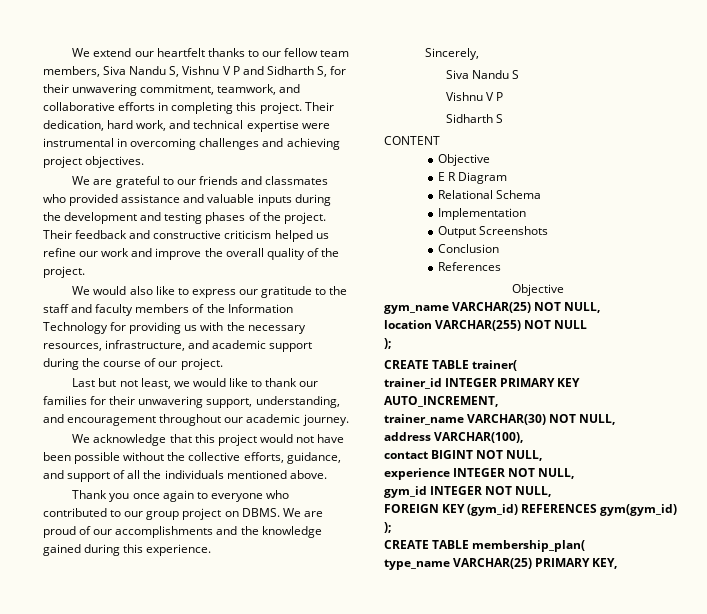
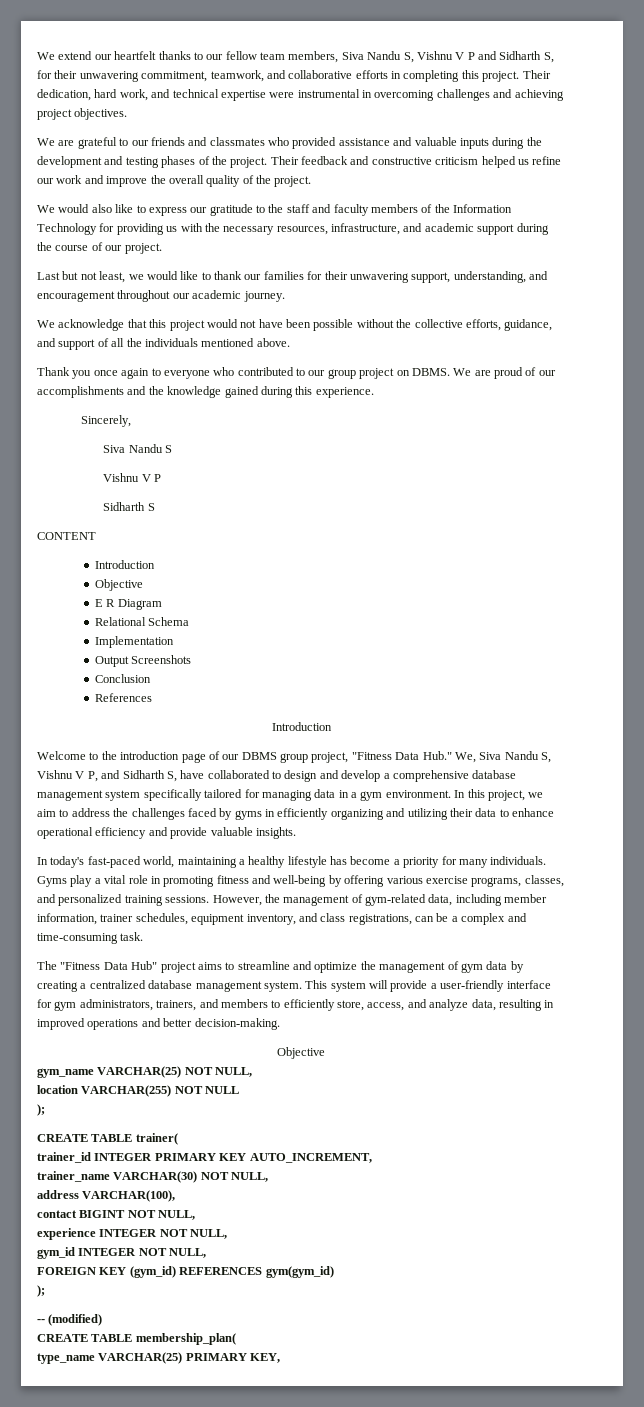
(440, 140) none -> [94,560,155,569] // Introduction
(501, 266) none -> [271,722,332,731] [37,751,551,763] [37,770,517,782] [37,789,544,801] [37,808,554,820] [37,827,296,839] [37,856,547,868] [37,875,564,887] [37,894,548,906] [37,913,527,925] [37,932,144,944] [37,961,524,973] [37,980,551,992] [37,999,555,1011] [37,1018,280,1030] // Introduction // Welcome to the introduction page of our DBMS group project, "Fitness Data Hub." We, Siva Nandu S, Vishnu V P, and Sidharth S, have collaborated to design and develop a comprehensive database management system specifically tailored for managing data in a gym environment. In this project, we aim to address the challenges faced by gyms in efficiently organizing and utilizing their data to enhance operational efficiency and provide valuable insights. // In today's fast-paced world, maintaining a healthy lifestyle has become a priority for many individuals. Gyms play a vital role in promoting fitness and well-being by offering various exercise programs, classes, and personalized training sessions. However, the management of gym-related data, including member information, trainer schedules, equipment inventory, and class registrations, can be a complex and time-consuming task. // The "Fitness Data Hub" project aims to streamline and optimize the management of gym data by creating a centralized database management system. This system will provide a user-friendly interface for gym administrators, trainers, and members to efficiently store, access, and analyze data, resulting in improved operations and better decision-making.
(391, 527) none -> [37,1314,103,1326] // -- (modified)

